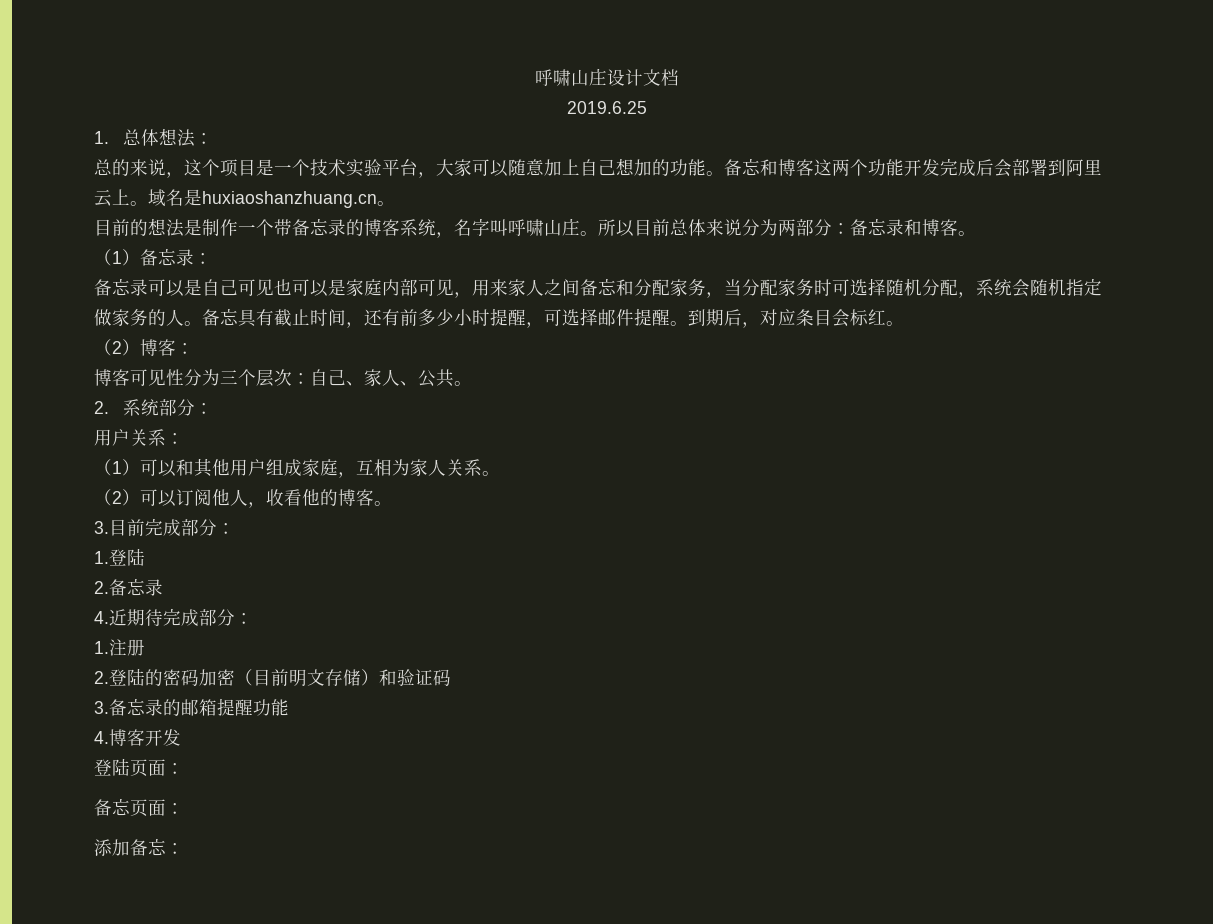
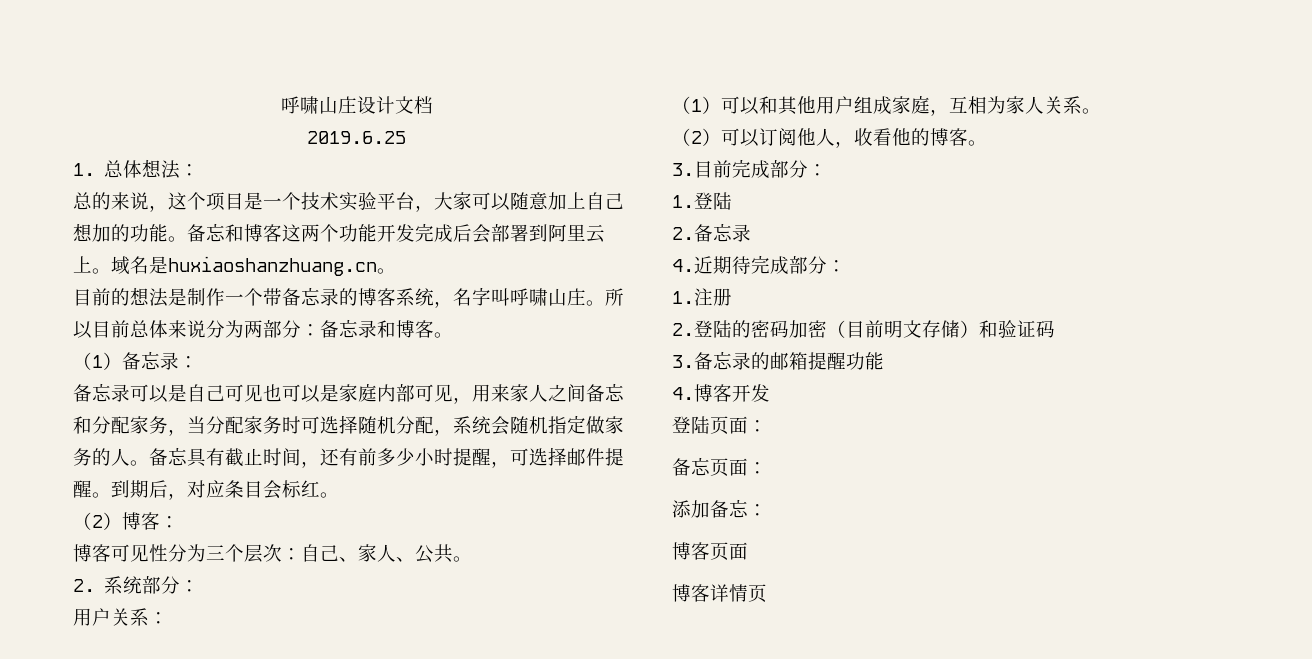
(184, 848) none -> [672,542,748,561] [672,584,767,603] // 博客页面 // 博客详情页

